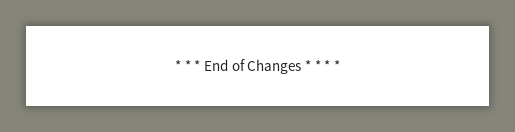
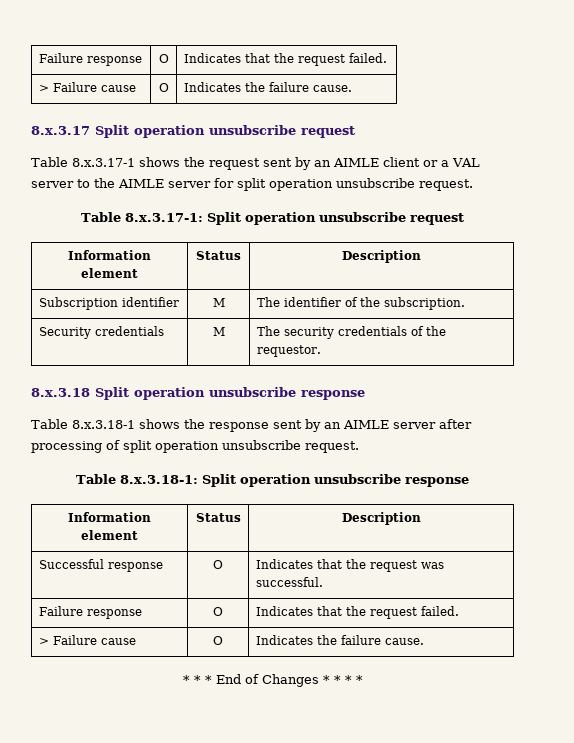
(175, 65) none -> [38,53,142,66] [158,54,169,63] [183,53,387,66] [38,82,136,92] [158,83,169,92] [183,82,352,92] [31,125,355,138] [31,157,480,170] [31,178,473,191] [81,212,464,225] [68,250,151,260] [81,268,138,278] [196,251,241,260] [342,250,422,263] [38,297,179,310] [212,298,225,307] [256,297,465,310] [38,326,164,339] [212,327,225,336] [256,326,446,339] [256,345,321,357] [31,387,365,400] [31,419,472,432] [31,440,359,453] [76,474,469,487] [68,512,151,522] [81,530,138,540] [195,513,241,522] [341,512,421,525] [38,559,163,572] [213,560,223,569] [255,559,444,572] [255,577,323,587] [38,606,142,619] [213,607,223,616] [255,606,459,619] [38,635,136,645] [213,636,223,645] [255,635,424,645] Failure response | O | Indicates that the request failed. // > Failure cause | O | Indicates the failure cause. // 8.x.3.17 Split operation unsubscribe request // Table 8.x.3.17-1 shows the request sent by an AIMLE client or a VAL server to the AIMLE server for split operation unsubscribe request. // Table 8.x.3.17-1: Split operation unsubscribe request // Information element | Status | Description // Subscription identifier | M | The identifier of the subscription. // Security credentials | M | The security credentials of the requestor. // 8.x.3.18 Split operation unsubscribe response // Table 8.x.3.18-1 shows the response sent by an AIMLE server after processing of split operation unsubscribe request. // Table 8.x.3.18-1: Split operation unsubscribe response // Information element | Status | Description // Successful response | O | Indicates that the request was successful. // Failure response | O | Indicates that the request failed. // > Failure cause | O | Indicates the failure cause. //

